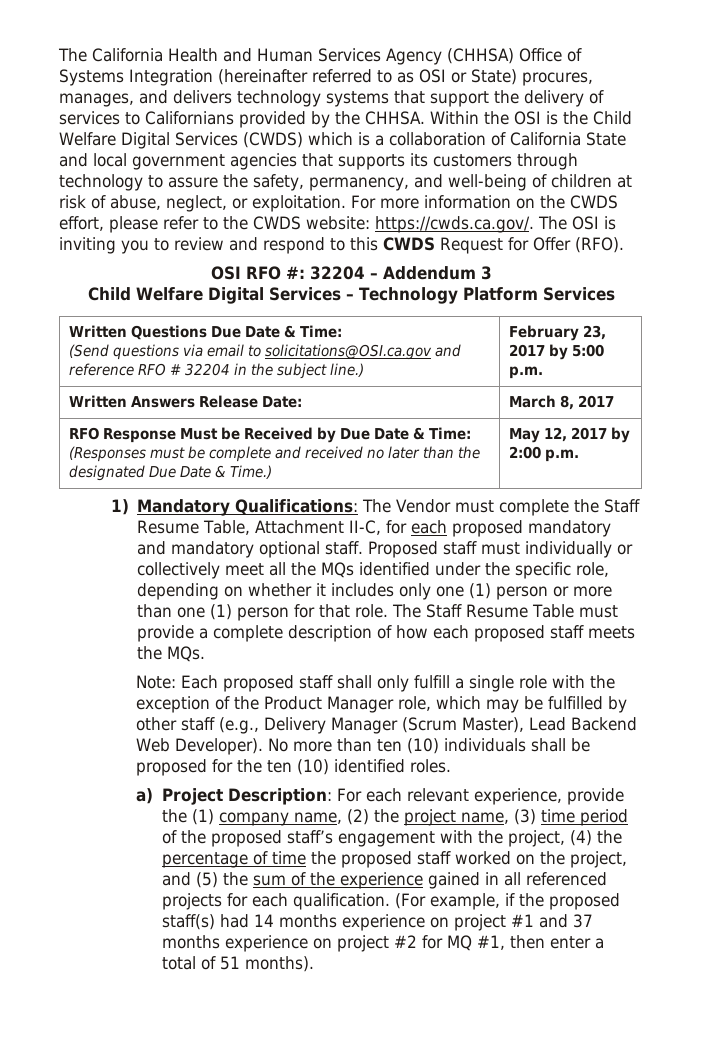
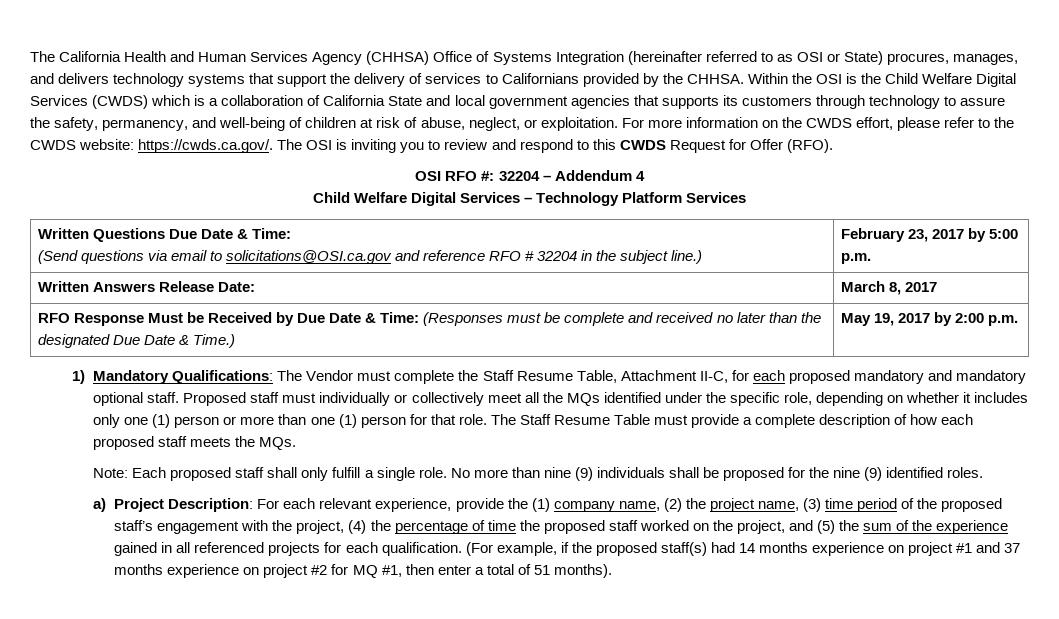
[480,266,492,280] 3 -> [635,171,645,181] 4
[544,427,568,442] 12, -> [873,313,894,326] 19,
[519,675,616,689] [136,696,628,713] [136,717,638,734] [136,738,264,755] role with the exception of the Product Manager role, which may be fulfilled by other staff (e.g., Delivery Manager (Scrum Master), Lead Backend Web Developer). -> [418,467,447,478] role.
[377,738,440,754] ten (10) -> [543,467,593,481] nine (9)
[267,759,330,775] ten (10) -> [833,467,883,481] nine (9)

